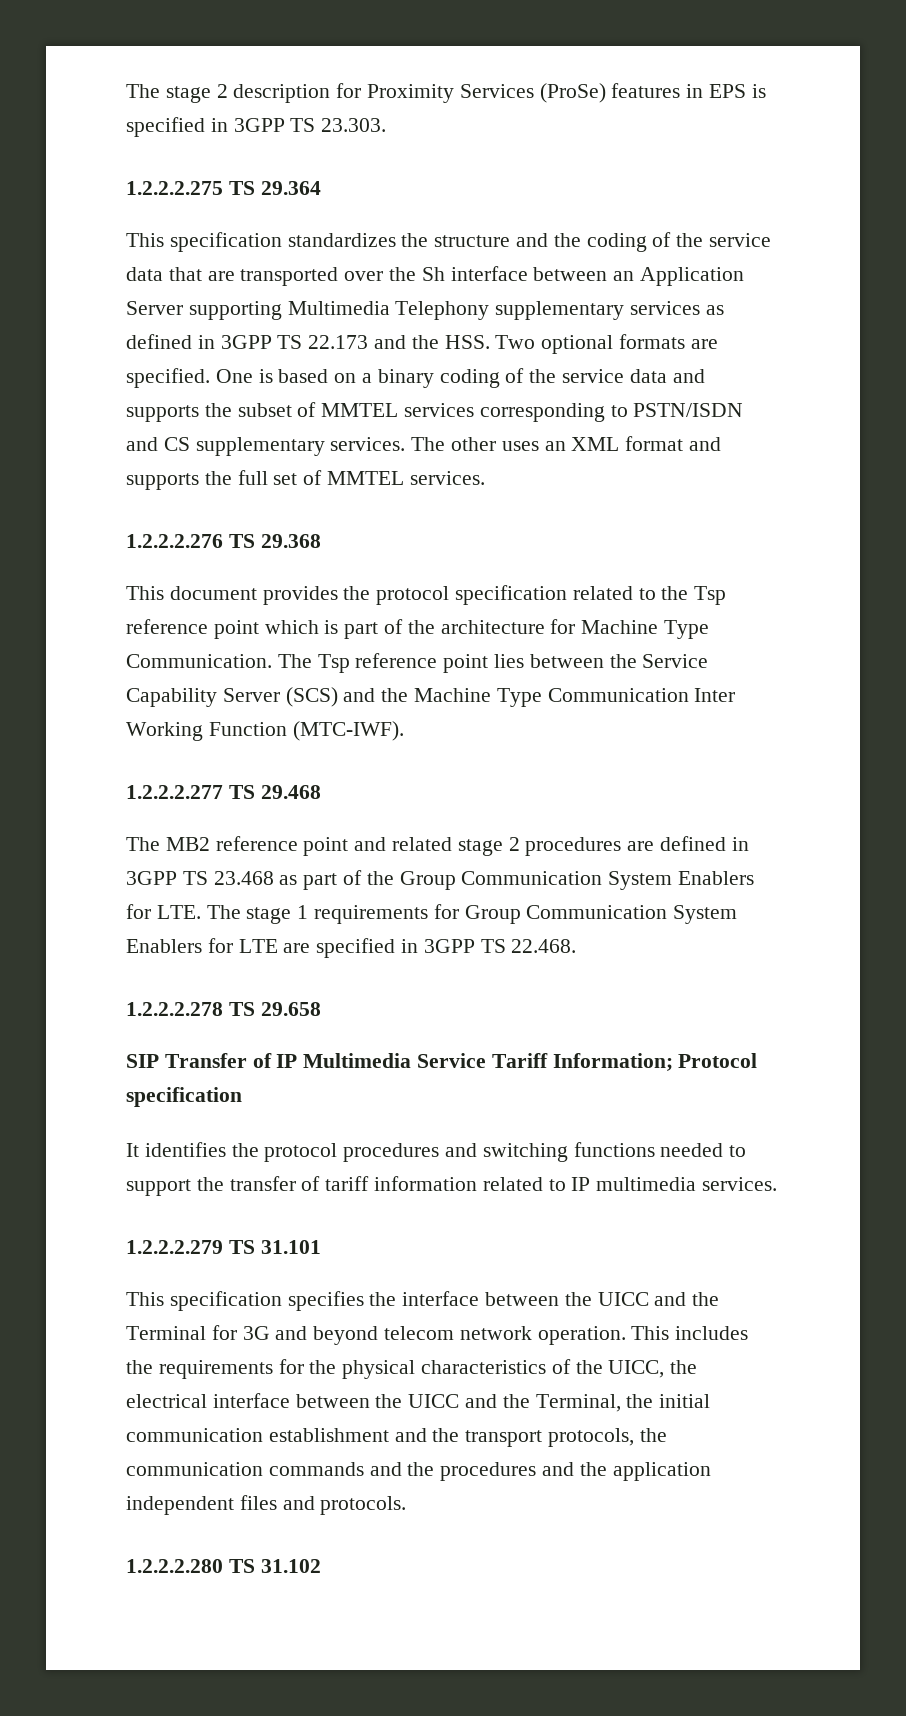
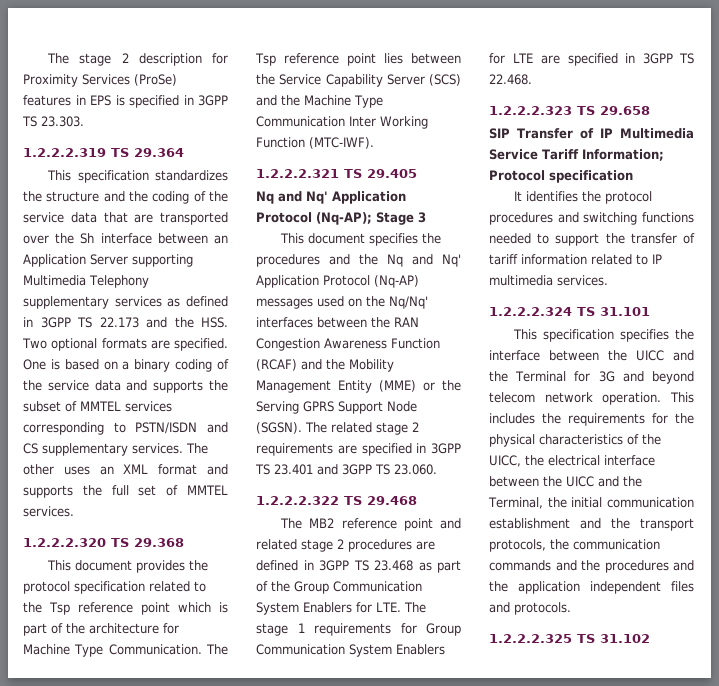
[126,181,223,195] 1.2.2.2.275 -> [23,148,106,157] 1.2.2.2.319
[126,534,223,548] 1.2.2.2.276 -> [23,538,106,547] 1.2.2.2.320
[126,785,223,799] 1.2.2.2.277 -> [256,169,417,178] [256,191,406,204] [256,212,426,225] [280,233,442,246] [256,254,461,267] [256,275,419,288] [256,296,428,309] [256,317,419,328] [256,338,440,351] [256,359,394,372] [256,380,461,393] [256,401,417,414] [256,422,419,435] [256,443,461,456] [255,464,437,475] [256,496,339,505] 1.2.2.2.321 TS 29.405 // Nq and Nq' Application Protocol (Nq-AP); Stage 3 // This document specifies the procedures and the Nq and Nq' Application Protocol (Nq-AP) messages used on the Nq/Nq' interfaces between the RAN Congestion Awareness Function (RCAF) and the Mobility Management Entity (MME) or the Serving GPRS Support Node (SGSN). The related stage 2 requirements are specified in 3GPP TS 23.401 and 3GPP TS 23.060. // 1.2.2.2.322
[126,1002,223,1016] 1.2.2.2.278 -> [489,106,572,115] 1.2.2.2.323
[126,1240,223,1254] 1.2.2.2.279 -> [489,307,572,316] 1.2.2.2.324
[126,1559,223,1573] 1.2.2.2.280 -> [489,634,572,643] 1.2.2.2.325

